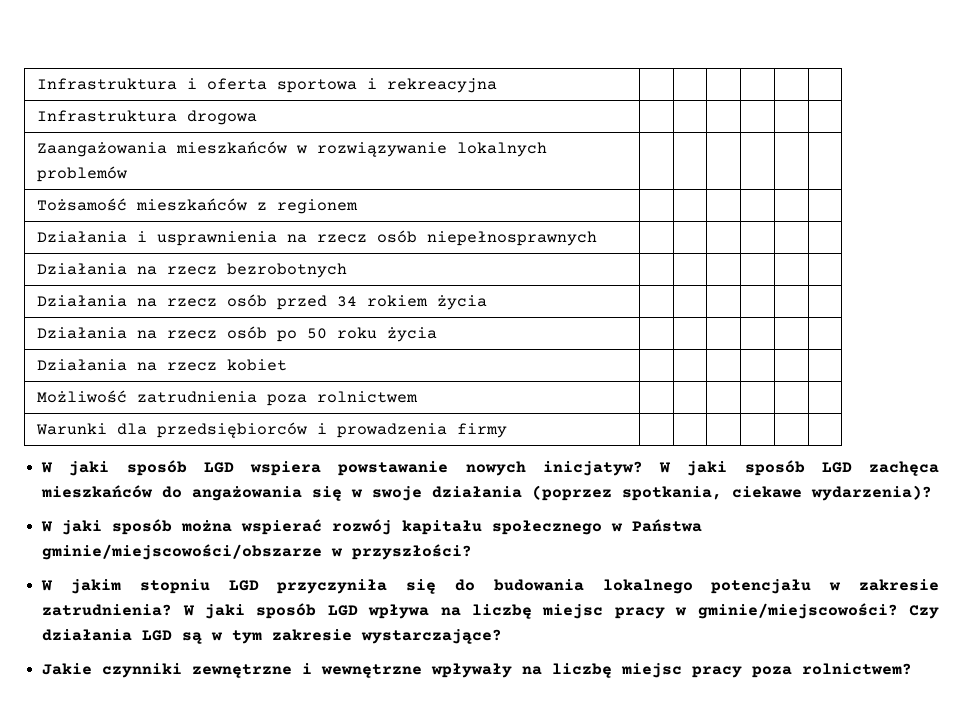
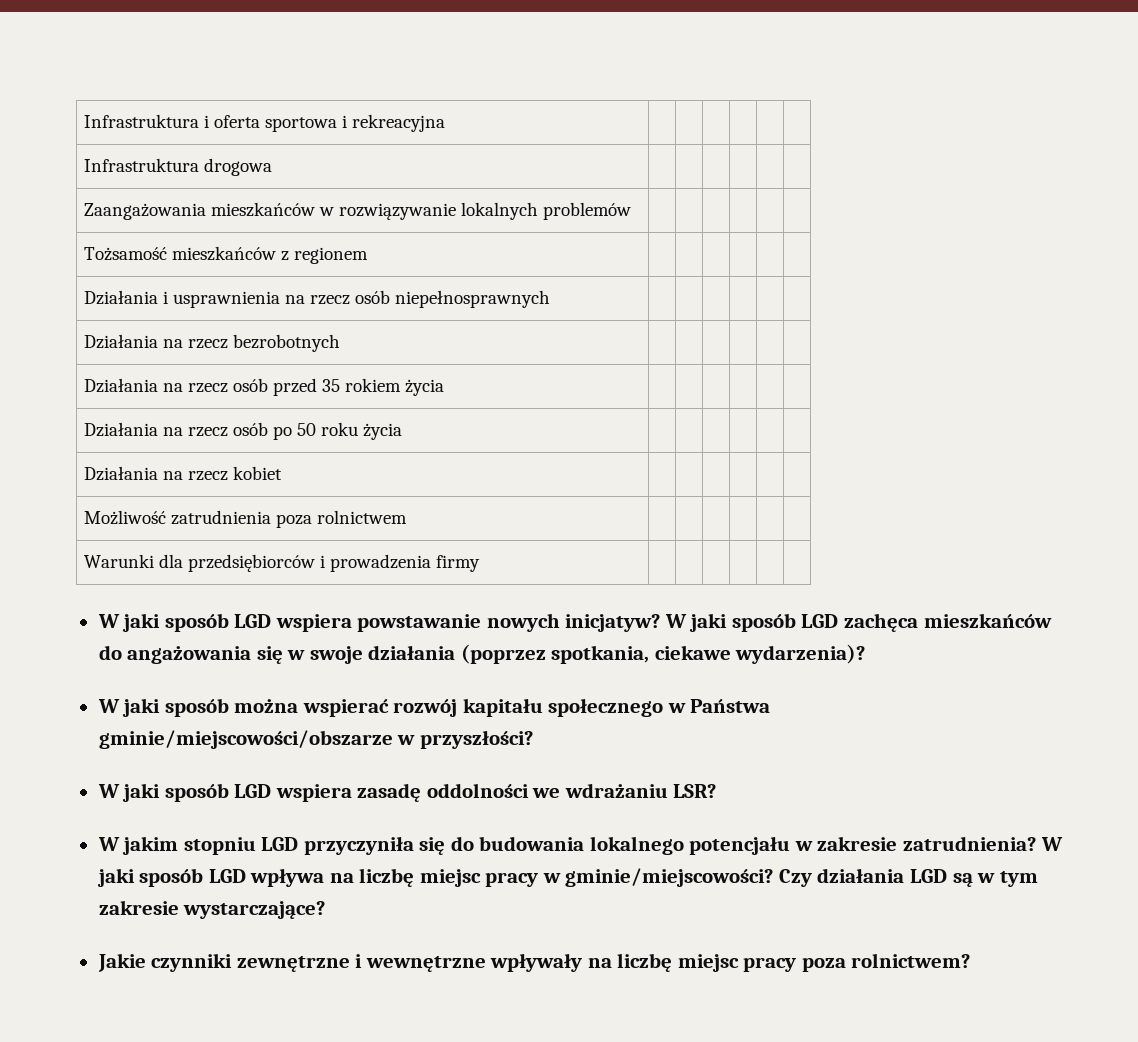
[336,296,357,307] 34 -> [322,379,341,392] 35
(473, 552) none -> [97,783,717,802] // W jaki sposób LGD wspiera zasadę oddolności we wdrażaniu LSR?

